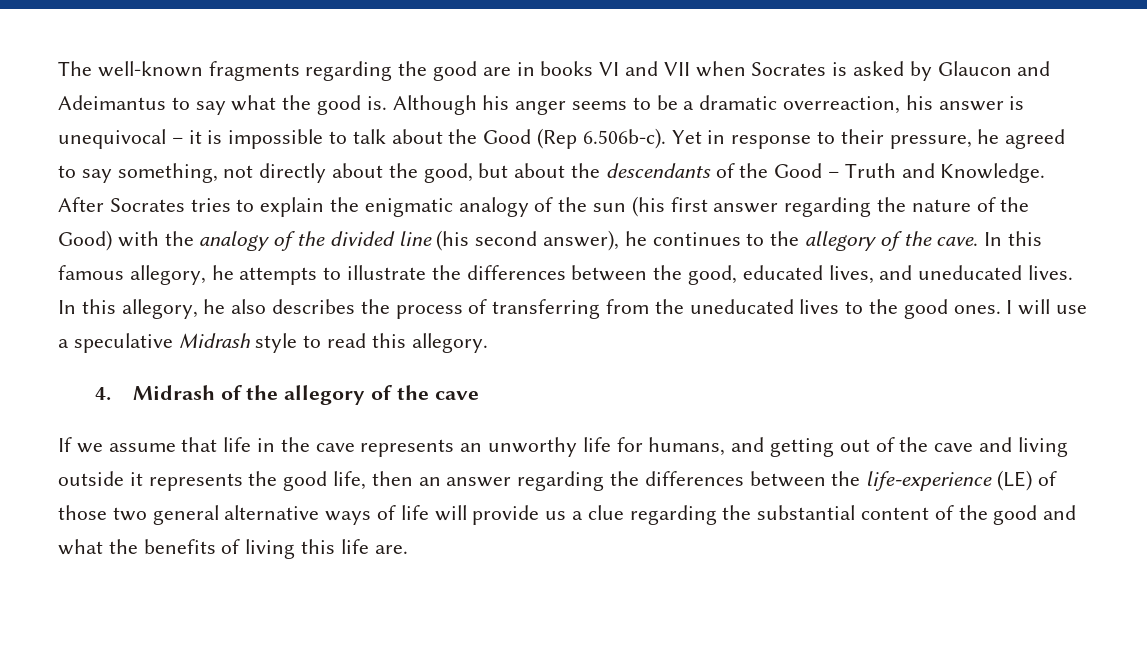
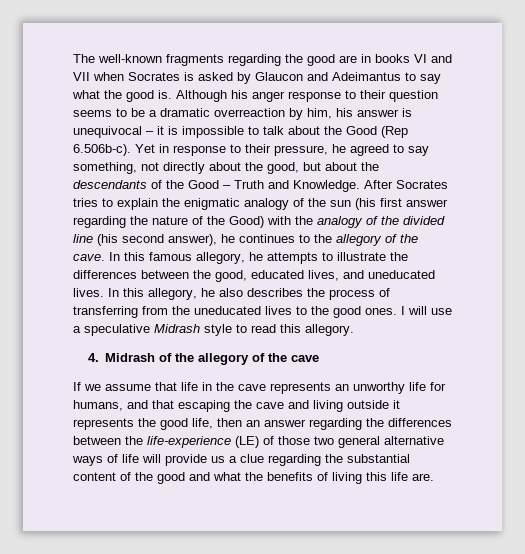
(567, 107) none -> [288,90,438,102] response to their question
[783,96,901,114] overreaction, -> [214,108,332,120] overreaction by him,
[770,437,895,457] getting out of -> [152,400,230,412] that escaping

